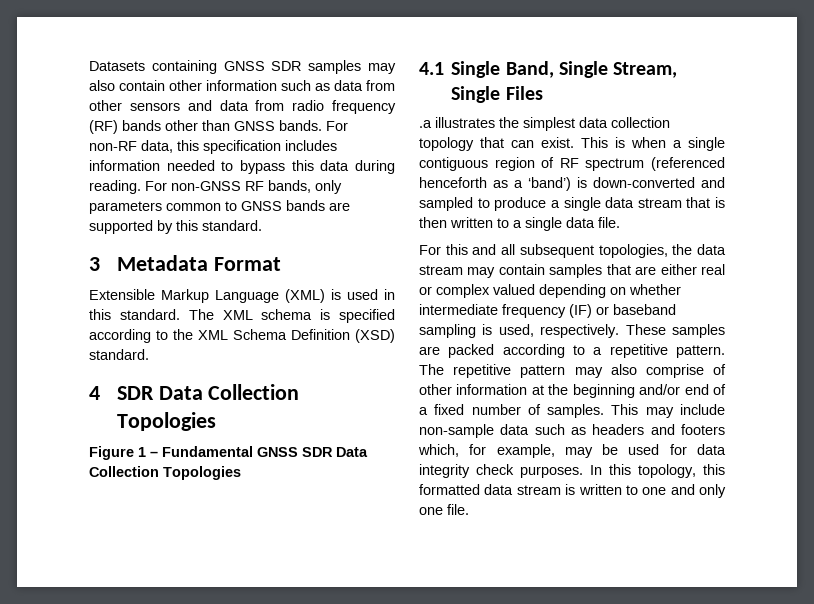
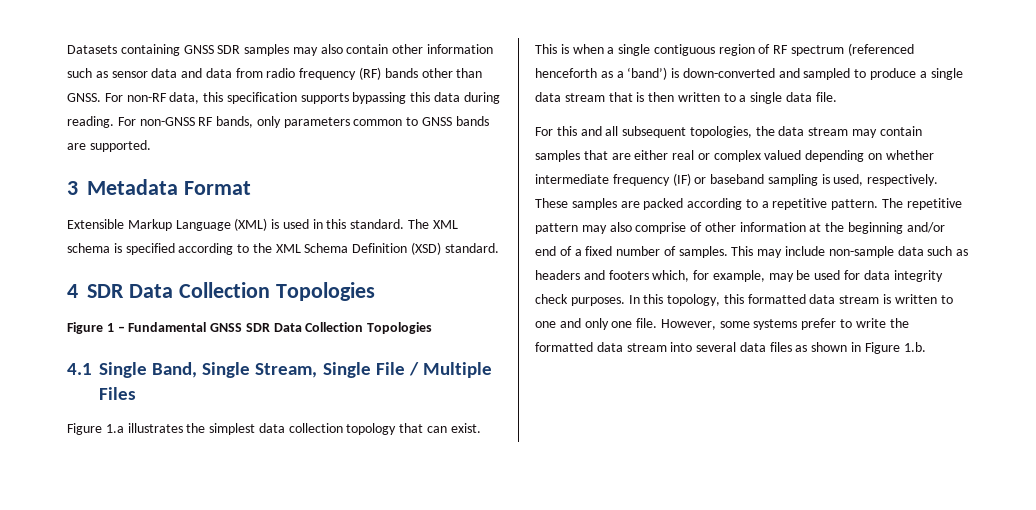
[334,80,395,91] [89,100,180,111] data from other sensors -> [111,68,178,78] sensor data
[234,120,322,131] GNSS bands. -> [67,93,101,102] GNSS.
[285,140,337,151] [89,160,285,174] includes information needed to bypass -> [300,92,407,104] supports bypassing
[89,220,262,234] supported by this standard. -> [89,140,151,152] supported.
(501, 94) none -> [375,362,492,378] File / Multiple
[419,120,432,128] .a -> [67,423,124,435] Figure 1.a
(469, 509) none -> [660,318,909,330] [535,342,926,354] However, some systems prefer to write the formatted data stream into several data files as shown in Figure 1.b.

